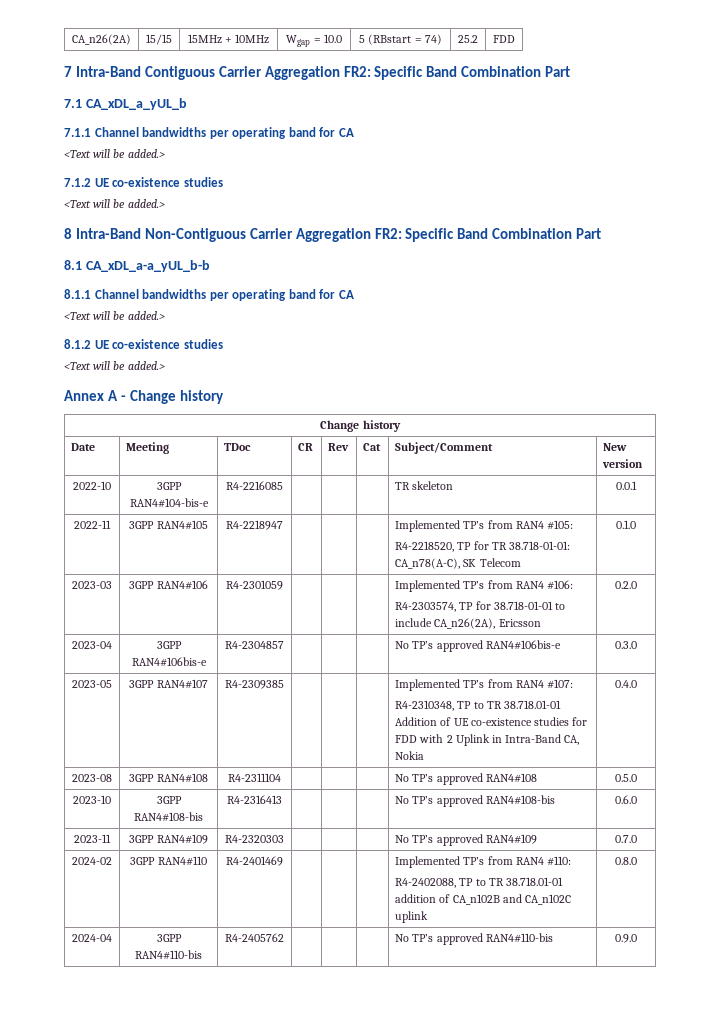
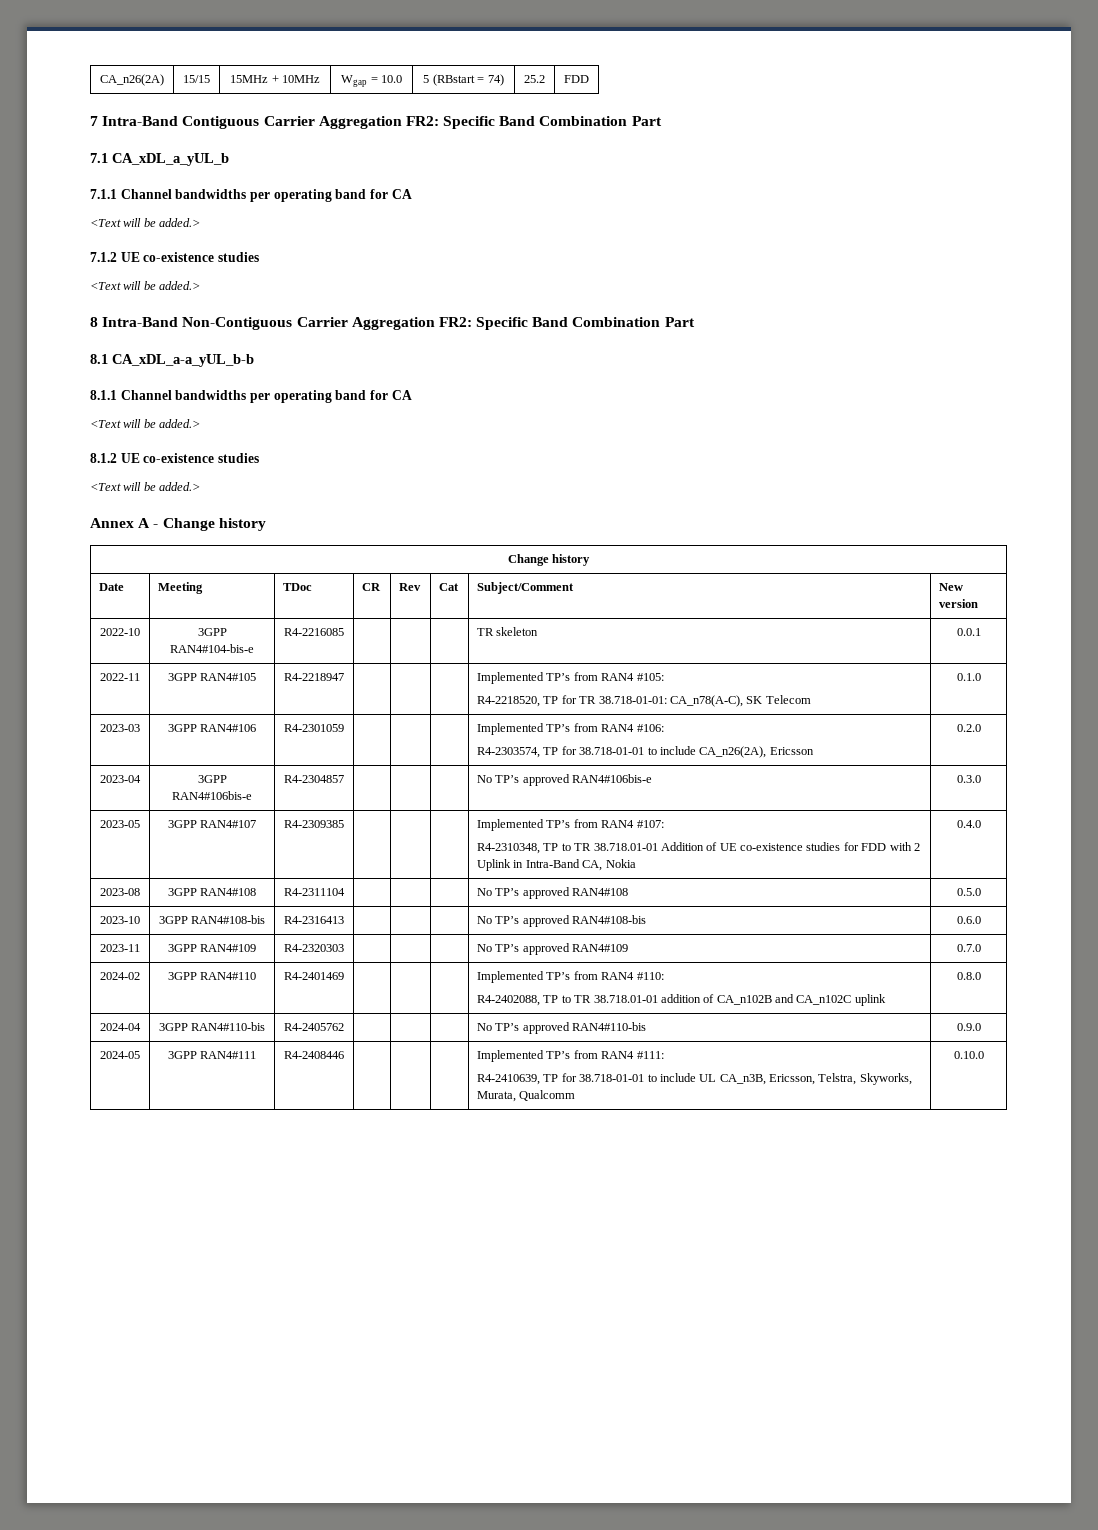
(637, 938) none -> [100,1051,140,1059] [167,1051,257,1059] [284,1051,344,1059] [477,1050,664,1062] [477,1073,912,1085] [477,1090,576,1102] [953,1051,984,1059] // 2024-05 | 3GPP RAN4#111 | R4-2408446 | | | | Implemented TP’s from RAN4 #111: // R4-2410639, TP for 38.718-01-01 to include UL CA_n3B, Ericsson, Telstra, Skyworks, Murata, Qualcomm | 0.10.0

